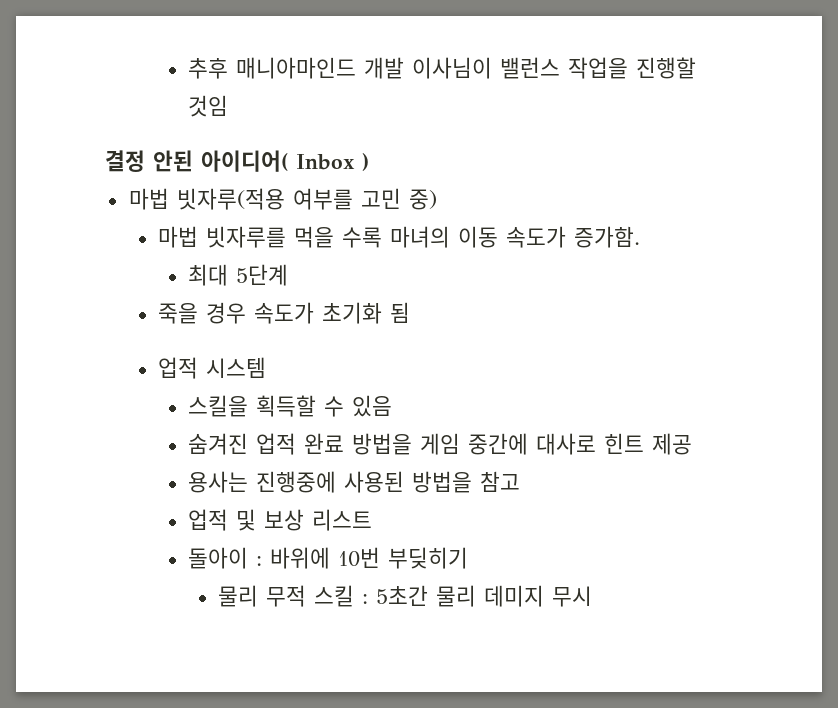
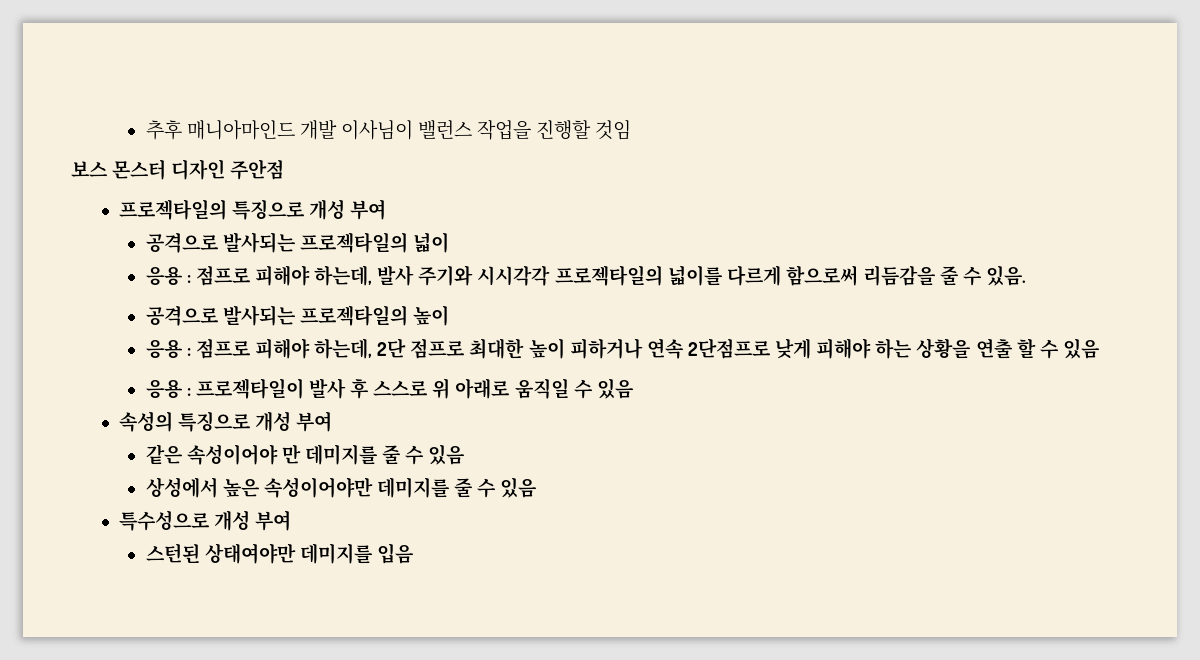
[105,150,369,172] [128,188,437,210] [158,226,641,248] [188,264,289,286] [158,302,411,324] [158,357,267,379] [188,395,393,417] [188,433,693,455] [188,471,521,493] [188,509,373,531] [188,547,469,569] [218,585,593,607] 결정 안된 아이디어( Inbox ) // 마법 빗자루(적용 여부를 고민 중) // 마법 빗자루를 먹을 수록 마녀의 이동 속도가 증가함. // 최대 5단계 // 죽을 경우 속도가 초기화 됨 // 업적 시스템 // 스킬을 획득할 수 있음 // 숨겨진 업적 완료 방법을 게임 중간에 대사로 힌트 제공 // 용사는 진행중에 사용된 방법을 참고 // 업적 및 보상 리스트 // 돌아이 : 바위에 10번 부딪히기 // 물리 무적 스킬 : 5초간 물리 데미지 무시 -> [71,159,285,180] [118,199,387,220] [145,232,449,253] [145,265,1027,286] [145,305,449,326] [145,338,1100,359] [145,378,634,399] [118,411,333,432] [145,444,466,465] [145,477,538,498] [118,510,291,531] [145,543,414,564] 보스 몬스터 디자인 주안점 // 프로젝타일의 특징으로 개성 부여 // 공격으로 발사되는 프로젝타일의 넓이 // 응용 : 점프로 피해야 하는데, 발사 주기와 시시각각 프로젝타일의 넓이를 다르게 함으로써 리듬감을 줄 수 있음. // 공격으로 발사되는 프로젝타일의 높이 // 응용 : 점프로 피해야 하는데, 2단 점프로 최대한 높이 피하거나 연속 2단점프로 낮게 피해야 하는 상황을 연출 할 수 있음 // 응용 : 프로젝타일이 발사 후 스스로 위 아래로 움직일 수 있음 // 속성의 특징으로 개성 부여 // 같은 속성이어야 만 데미지를 줄 수 있음 // 상성에서 높은 속성이어야만 데미지를 줄 수 있음 // 특수성으로 개성 부여 // 스턴된 상태여야만 데미지를 입음

